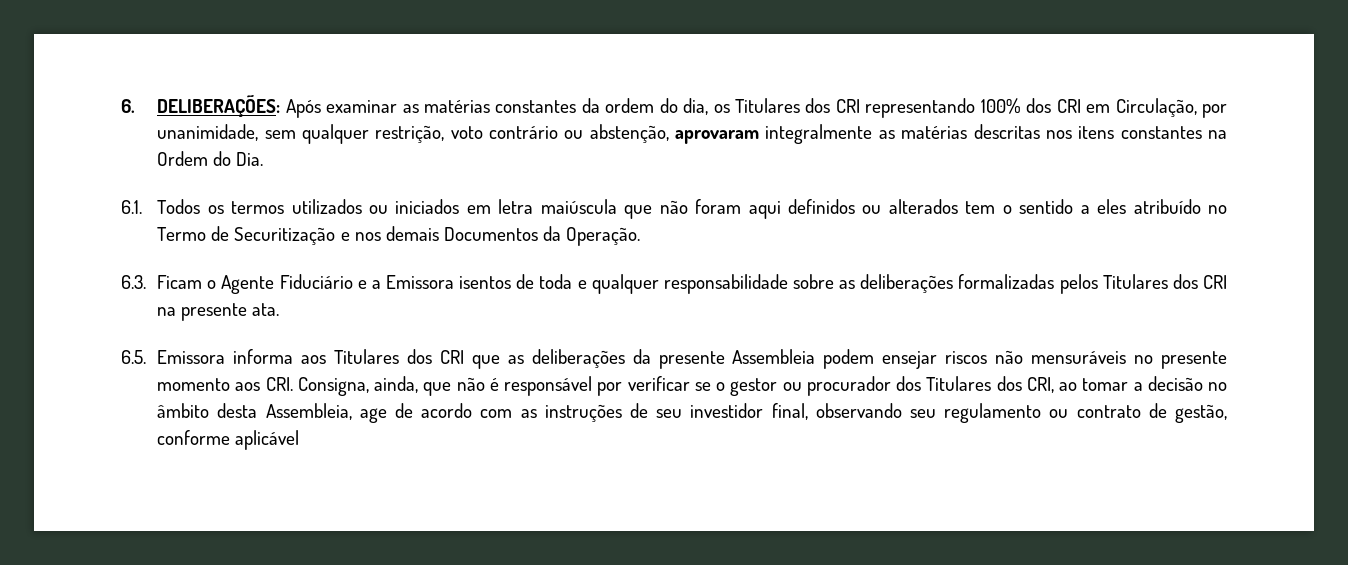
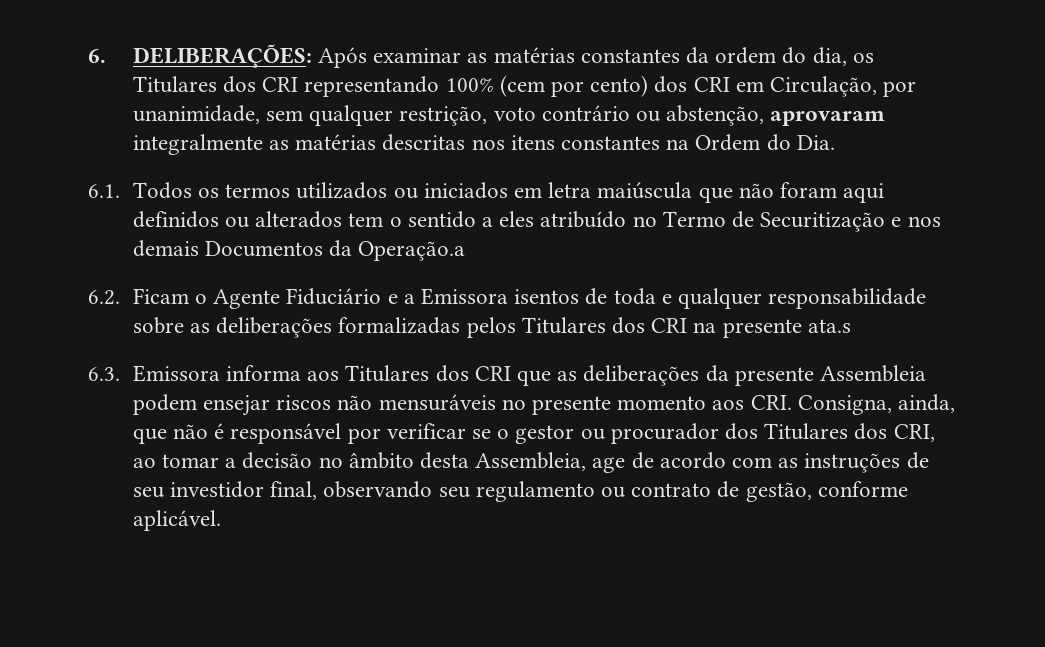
(1021, 106) none -> [499,75,649,97] (cem por cento)
[566,227,641,246] [121,275,146,289] Operação. // 6.3. -> [358,241,466,261] [88,290,120,305] Operação.a // 6.2.
[252,303,280,316] [121,350,146,364] ata. // 6.5. -> [807,319,851,333] [88,367,120,381] ata.s // 6.3.
[235,430,300,450] aplicável -> [132,510,221,531] aplicável.

